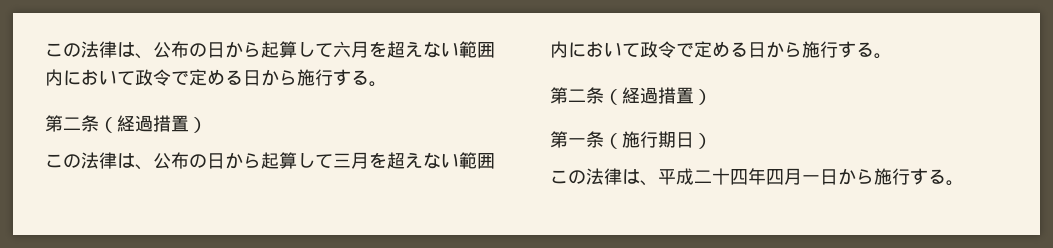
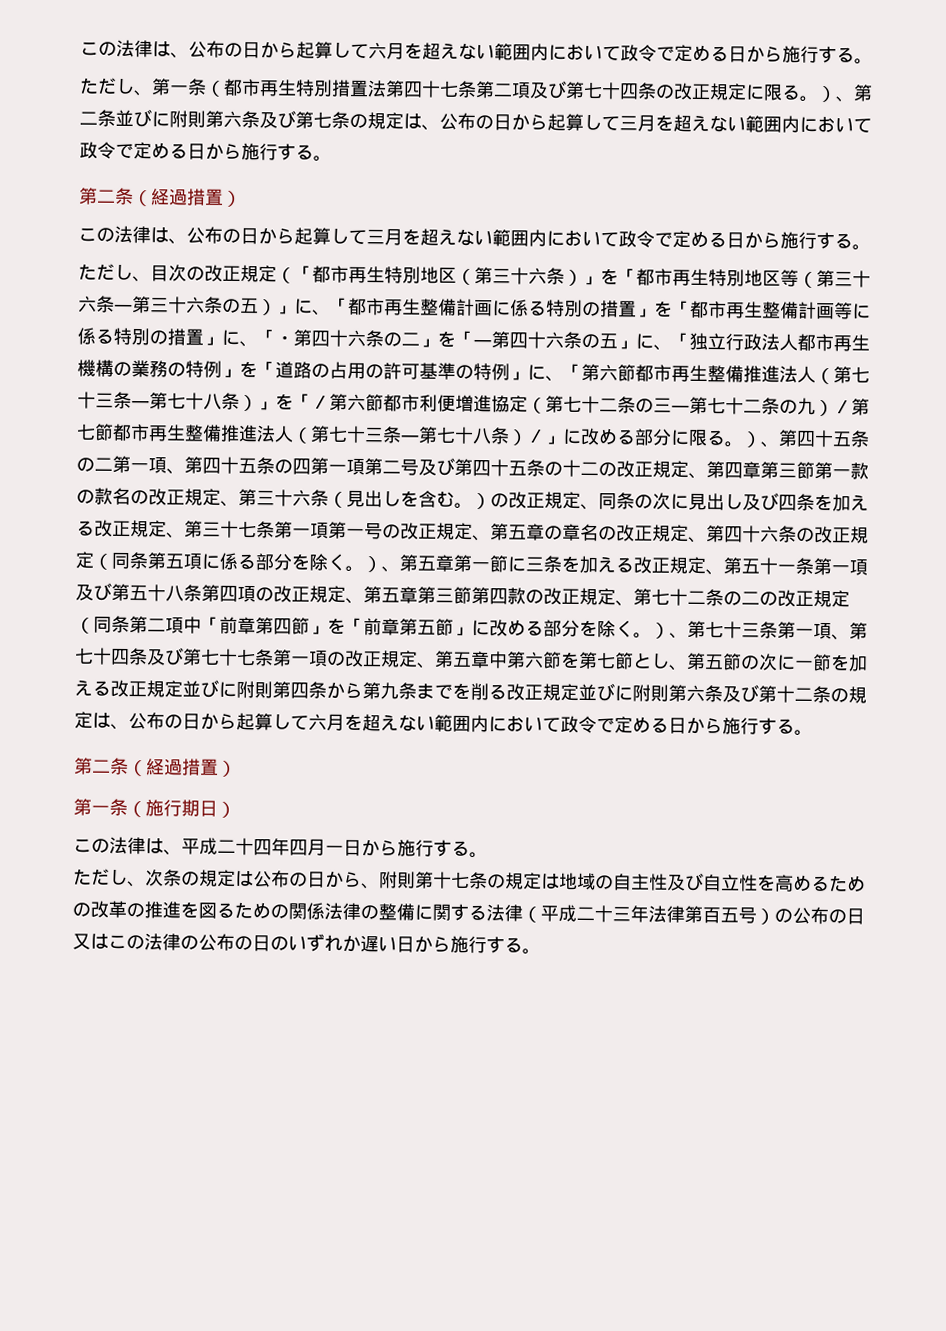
(387, 84) none -> [79,77,873,103] [79,109,872,133] [79,141,332,162] // ただし、第一条（都市再生特別措置法第四十七条第二項及び第七十四条の改正規定に限る。）、第二条並びに附則第六条及び第七条の規定は、公布の日から起算して三月を超えない範囲内において政令で定める日から施行する。
(892, 56) none -> [78,263,871,288] [78,295,871,320] [77,327,870,352] [77,359,870,385] [77,391,870,417] [76,423,870,448] [76,455,869,480] [76,487,869,512] [76,519,869,544] [75,551,868,576] [75,582,850,608] [75,615,868,641] [74,647,868,672] [74,679,867,704] [74,711,813,736] // ただし、目次の改正規定（「都市再生特別地区（第三十六条）」を「都市再生特別地区等（第三十六条―第三十六条の五）」に、「都市再生整備計画に係る特別の措置」を「都市再生整備計画等に係る特別の措置」に、「・第四十六条の二」を「―第四十六条の五」に、「独立行政法人都市再生機構の業務の特例」を「道路の占用の許可基準の特例」に、「第六節都市再生整備推進法人（第七十三条―第七十八条）」を「／第六節都市利便増進協定（第七十二条の三―第七十二条の九）／第七節都市再生整備推進法人（第七十三条―第七十八条）／」に改める部分に限る。）、第四十五条の二第一項、第四十五条の四第一項第二号及び第四十五条の十二の改正規定、第四章第三節第一款の款名の改正規定、第三十六条（見出しを含む。）の改正規定、同条の次に見出し及び四条を加える改正規定、第三十七条第一項第一号の改正規定、第五章の章名の改正規定、第四十六条の改正規定（同条第五項に係る部分を除く。）、第五章第一節に三条を加える改正規定、第五十一条第一項及び第五十八条第四項の改正規定、第五章第三節第四款の改正規定、第七十二条の二の改正規定（同条第二項中「前章第四節」を「前章第五節」に改める部分を除く。）、第七十三条第一項、第七十四条及び第七十七条第一項の改正規定、第五章中第六節を第七節とし、第五節の次に一節を加える改正規定並びに附則第四条から第九条までを削る改正規定並びに附則第六条及び第十二条の規定は、公布の日から起算して六月を超えない範囲内において政令で定める日から施行する。
(964, 183) none -> [73,868,866,892] [72,900,865,925] [72,933,541,955] // ただし、次条の規定は公布の日から、附則第十七条の規定は地域の自主性及び自立性を高めるための改革の推進を図るための関係法律の整備に関する法律（平成二十三年法律第百五号）の公布の日又はこの法律の公布の日のいずれか遅い日から施行する。

